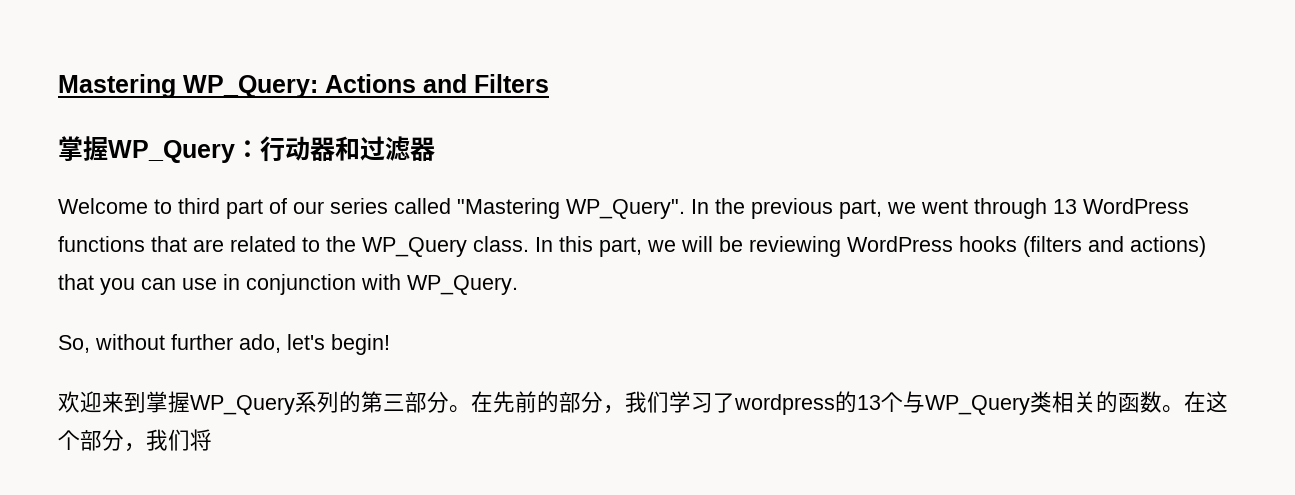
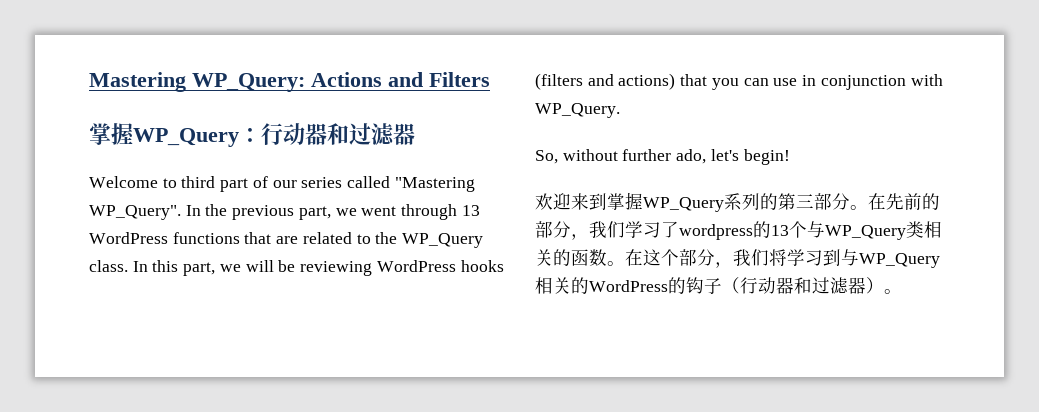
(212, 440) none -> [787,249,940,268] [535,277,902,294] 学习到与WP_Query相关的WordPress的钩子（行动器和过滤器）。

